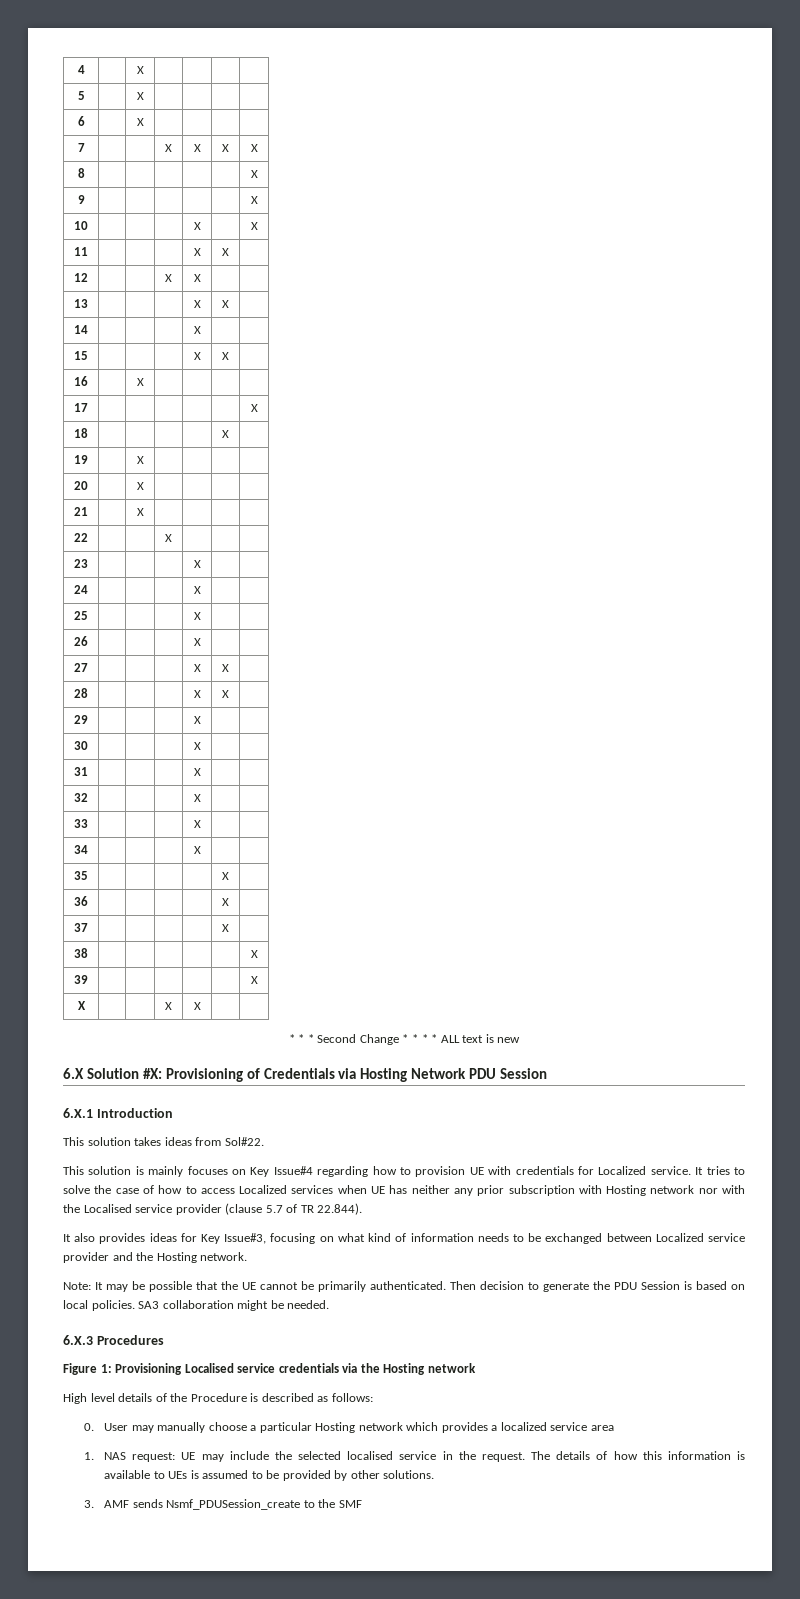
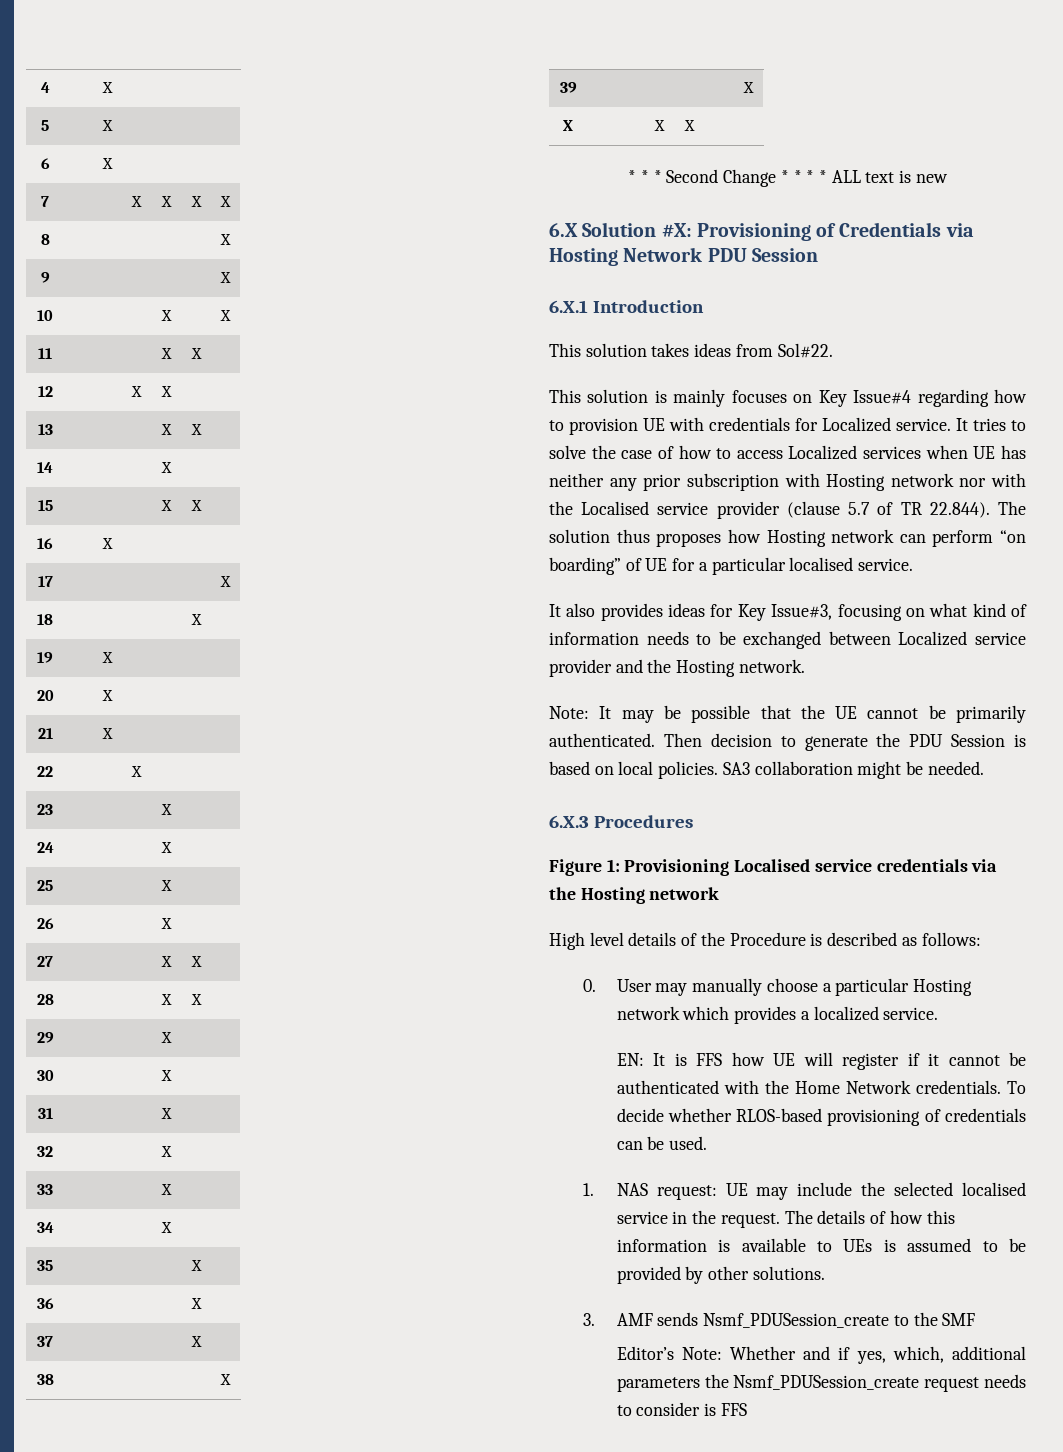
(363, 1209) none -> [998,501,1026,515] [549,529,1026,547] [549,557,914,575] The solution thus proposes how Hosting network can perform “on boarding” of UE for a particular localised service.
[550,1422,614,1431] service area -> [883,1007,939,1020] [616,1052,1026,1070] [616,1080,1026,1094] [616,1108,1026,1126] [616,1136,708,1150] service. // EN: It is FFS how UE will register if it cannot be authenticated with the Home Network credentials. To decide whether RLOS-based provisioning of credentials can be used.
(362, 1504) none -> [616,1346,1026,1364] [616,1374,1026,1392] [616,1402,747,1416] // Editor’s Note: Whether and if yes, which, additional parameters the Nsmf_PDUSession_create request needs to consider is FFS

